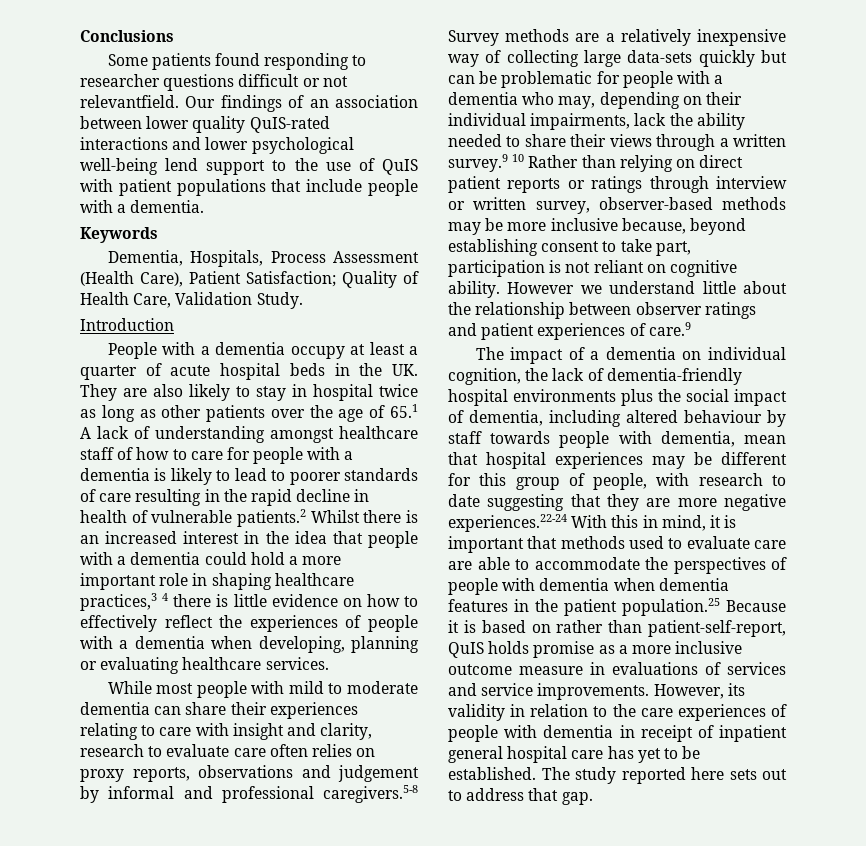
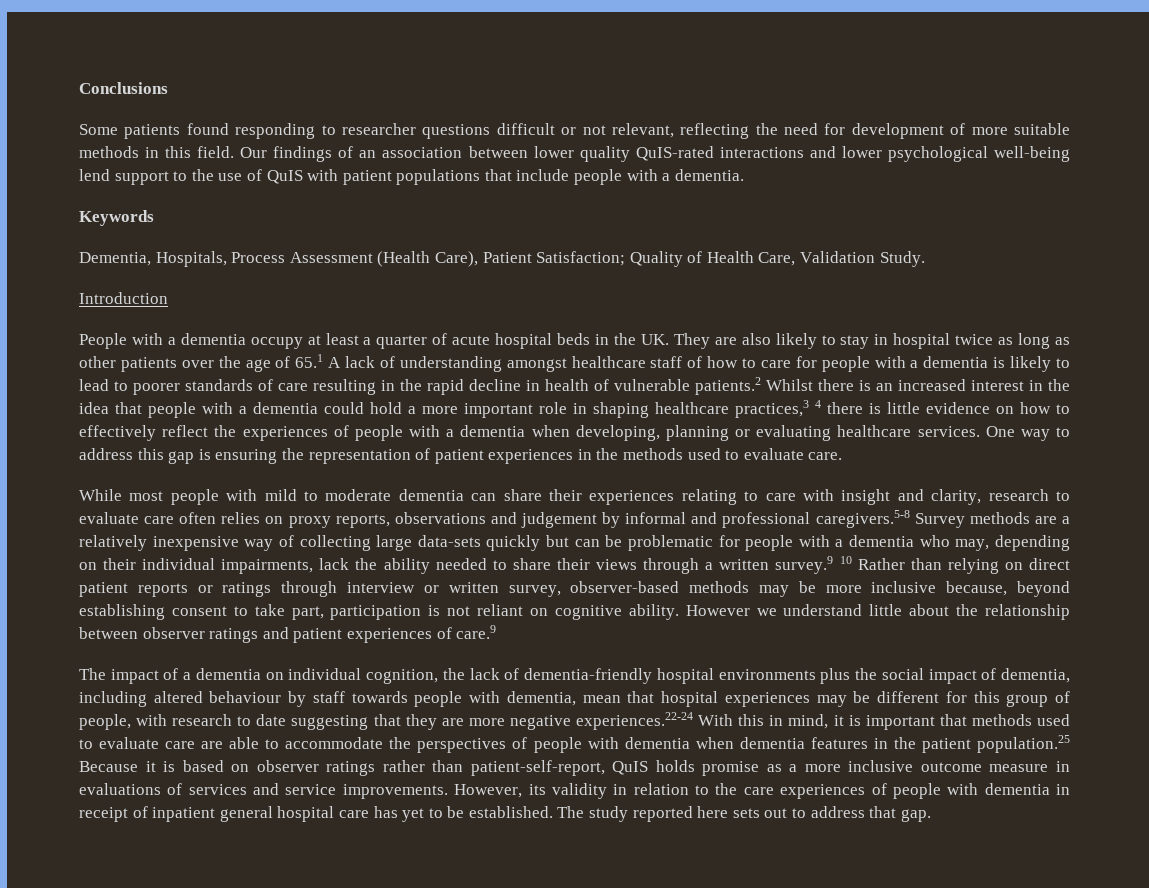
[80,95,179,108] relevantfield. -> [611,123,1071,139] [79,146,235,158] relevant, reflecting the need for development of more suitable methods in this field.
(329, 663) none -> [985,426,1070,441] [79,448,843,464] One way to address this gap is ensuring the representation of patient experiences in the methods used to evaluate care.
(551, 628) none -> [256,760,376,776] observer ratings

